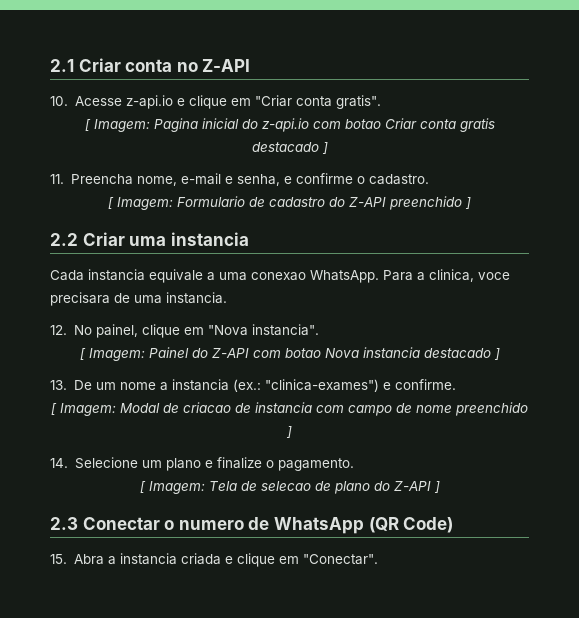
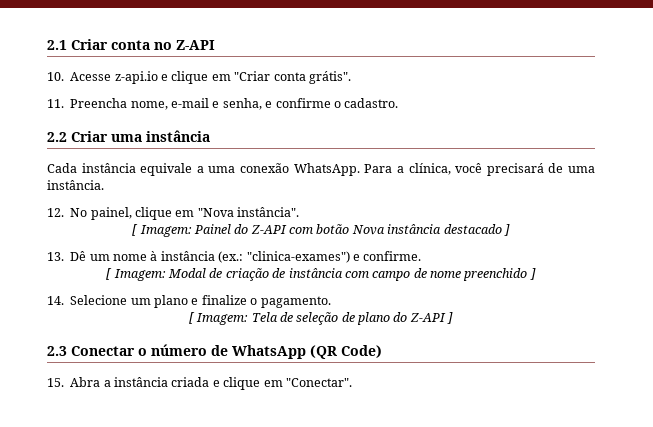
[335,95,381,109] [84,118,495,132] [251,142,328,154] gratis". // [ Imagem: Pagina inicial do z-api.io com botao Criar conta gratis destacado ] -> [308,71,351,84] grátis".
[108,196,471,210] // [ Imagem: Formulario de cadastro do Z-API preenchido ] -> (399, 103) none
[170,232,249,246] instancia -> [146,130,210,142] instância
[88,269,145,281] instancia -> [81,163,136,173] instância
[251,272,306,281] conexao -> [240,163,290,173] conexão
[429,269,510,282] [50,292,110,306] clinica, voce precisara -> [408,163,544,176] clínica, você precisará
[166,292,227,304] instancia. -> [47,180,104,190] instância.
[251,324,319,336] instancia". -> [237,207,300,217] instância".
[284,347,420,358] botao Nova instancia -> [316,224,442,235] botão Nova instância
[73,380,92,390] De -> [70,251,87,261] Dê
[159,379,229,391] a instancia -> [150,251,215,261] à instância
[183,402,312,413] criacao de instancia -> [225,268,343,281] criação de instância
[260,481,311,491] selecao -> [296,312,339,325] seleção
[178,520,244,530] numero -> [151,344,207,356] número
[119,553,177,565] instancia -> [114,377,168,387] instância

